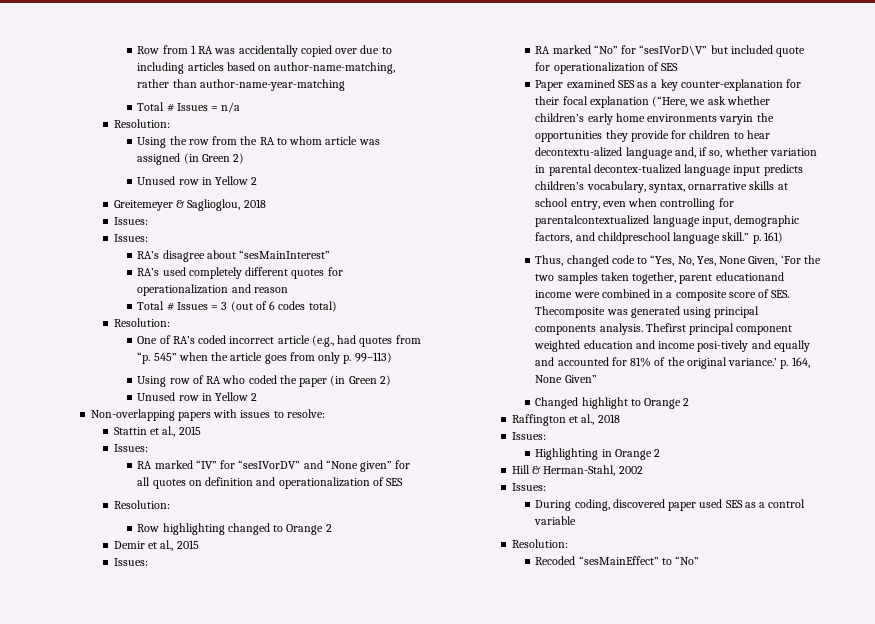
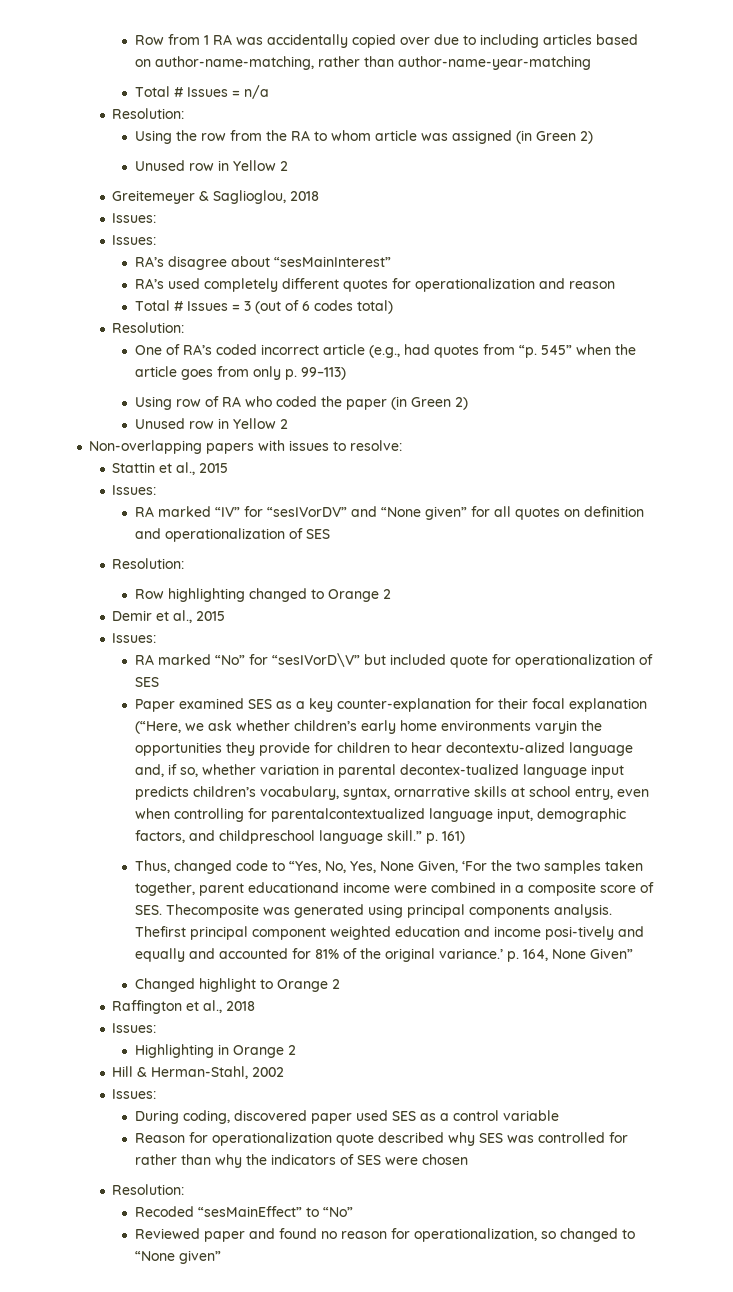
(577, 520) none -> [135,1132,629,1146] [135,1154,469,1168] // Reason for operationalization quote described why SES was controlled for rather than why the indicators of SES were chosen
(700, 560) none -> [135,1228,636,1242] [135,1250,222,1264] // Reviewed paper and found no reason for operationalization, so changed to “None given”

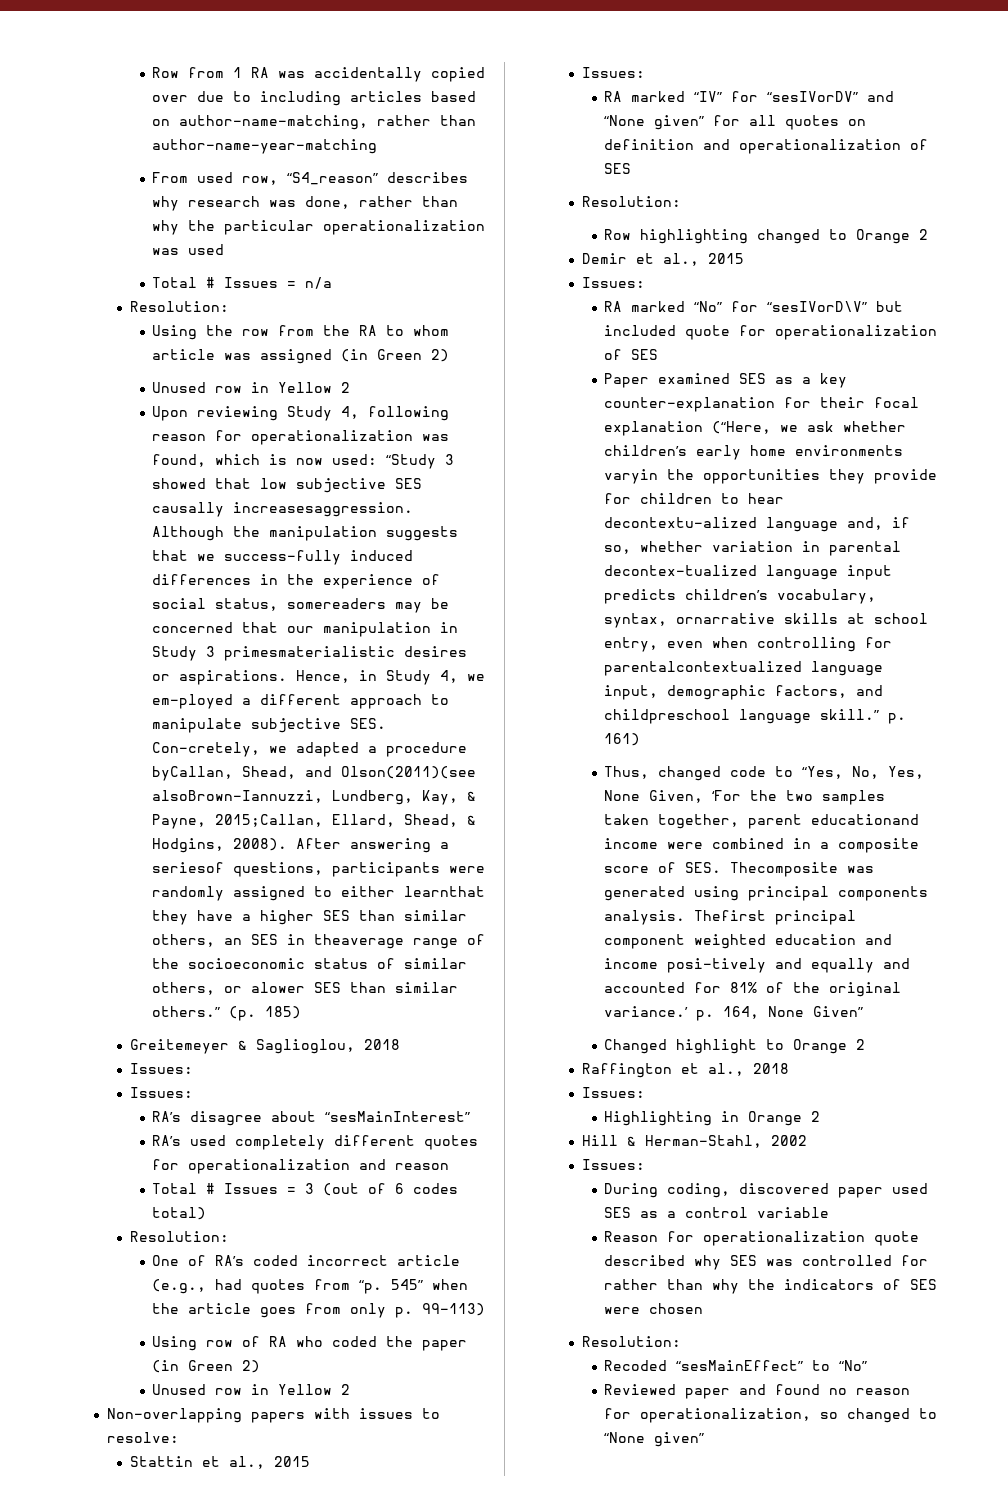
(592, 63) none -> [152,172,469,185] [152,196,459,211] [152,220,486,235] [152,244,225,255] // From used row, “S4_reason” describes why research was done, rather than why the particular operationalization was used
(289, 166) none -> [152,406,450,421] [152,430,450,445] [152,454,455,469] [152,478,423,493] [152,502,414,517] [152,526,459,541] [152,550,414,565] [152,574,441,589] [152,598,450,613] [152,622,459,637] [152,646,468,661] [152,670,486,685] [152,694,450,709] [152,718,387,733] [152,742,468,757] [152,766,477,781] [152,790,477,805] [152,814,477,829] [152,838,450,853] [152,862,486,877] [152,886,486,901] [152,910,468,925] [152,934,486,949] [152,958,468,969] [152,982,459,995] [152,1006,302,1021] // Upon reviewing Study 4, following reason for operationalization was found, which is now used: “Study 3 showed that low subjective SES causally increasesaggression. Although the manipulation suggests that we success-fully induced differences in the experience of social status, somereaders may be concerned that our manipulation in Study 3 primesmaterialistic desires or aspirations. Hence, in Study 4, we em-ployed a different approach to manipulate subjective SES. Con-cretely, we adapted a procedure byCallan, Shead, and Olson(2011)(see alsoBrown-Iannuzzi, Lundberg, Kay, & Payne, 2015;Callan, Ellard, Shead, & Hodgins, 2008). After answering a seriesof questions, participants were randomly assigned to either learnthat they have a higher SES than similar others, an SES in theaverage range of the socioeconomic status of similar others, or alower SES than similar others.” (p. 185)

